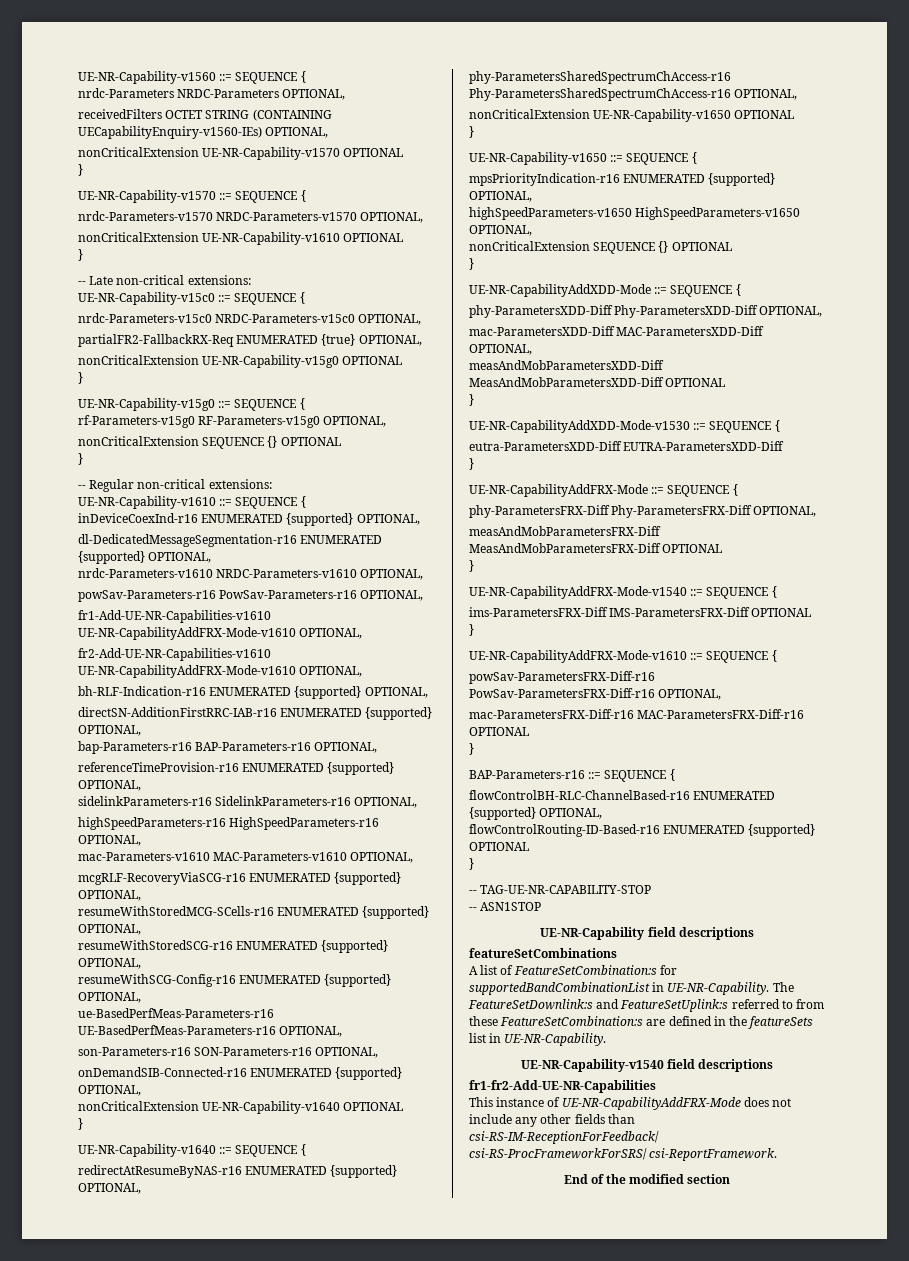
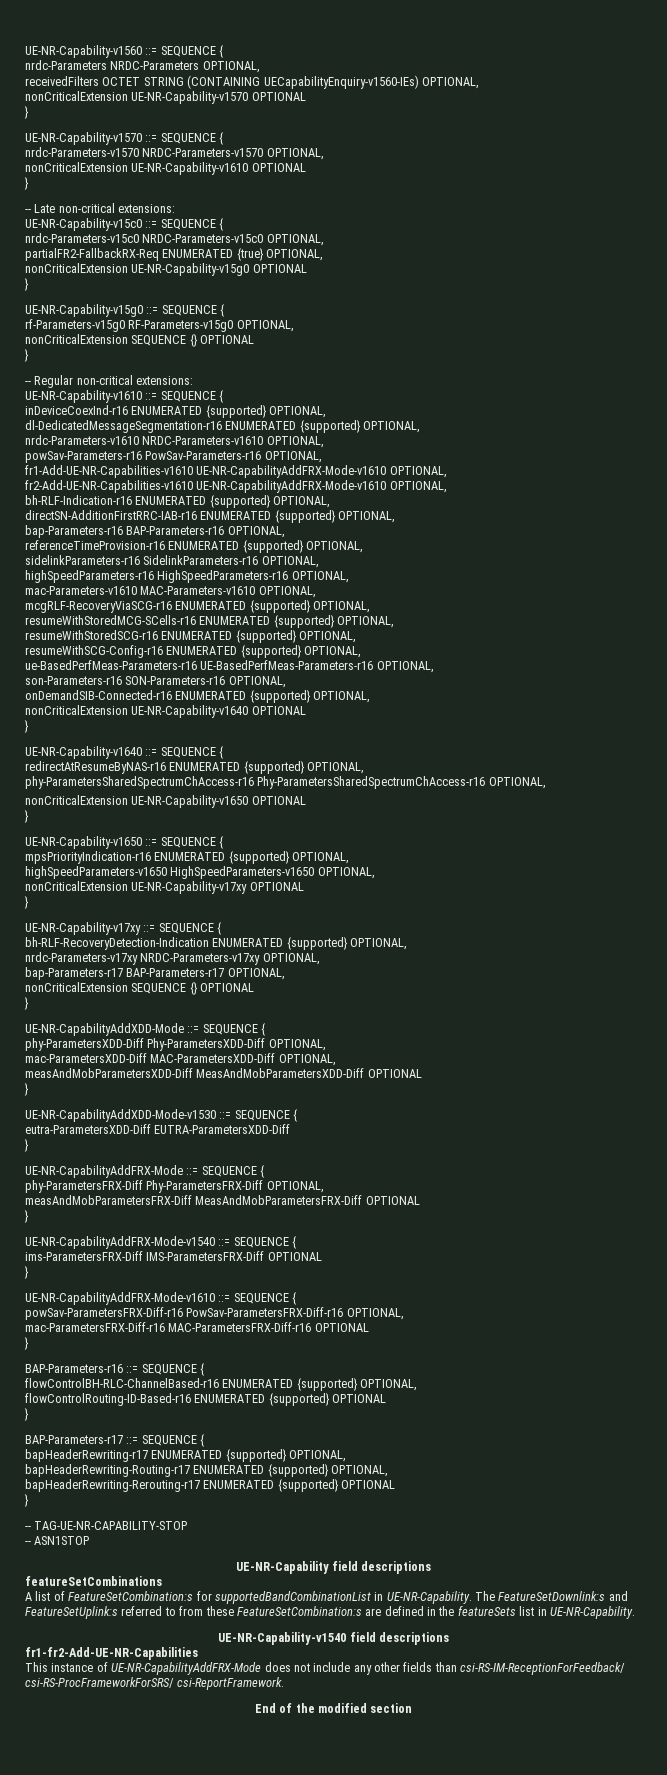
(532, 230) none -> [25,881,304,894] [24,896,29,909] [25,922,222,935] [25,937,408,950] [25,952,320,965] [25,967,285,980] // nonCriticalExtension UE-NR-Capability-v17xy OPTIONAL // } // UE-NR-Capability-v17xy ::= SEQUENCE { // bh-RLF-RecoveryDetection-Indication ENUMERATED {supported} OPTIONAL, // nrdc-Parameters-v17xy NRDC-Parameters-v17xy OPTIONAL, // bap-Parameters-r17 BAP-Parameters-r17 OPTIONAL,
(474, 864) none -> [25,1434,205,1447] [25,1449,347,1462] [25,1464,389,1477] [25,1479,396,1492] [24,1494,29,1507] // BAP-Parameters-r17 ::= SEQUENCE { // bapHeaderRewriting-r17 ENUMERATED {supported} OPTIONAL, // bapHeaderRewriting-Routing-r17 ENUMERATED {supported} OPTIONAL, // bapHeaderRewriting-Rerouting-r17 ENUMERATED {supported} OPTIONAL // }

